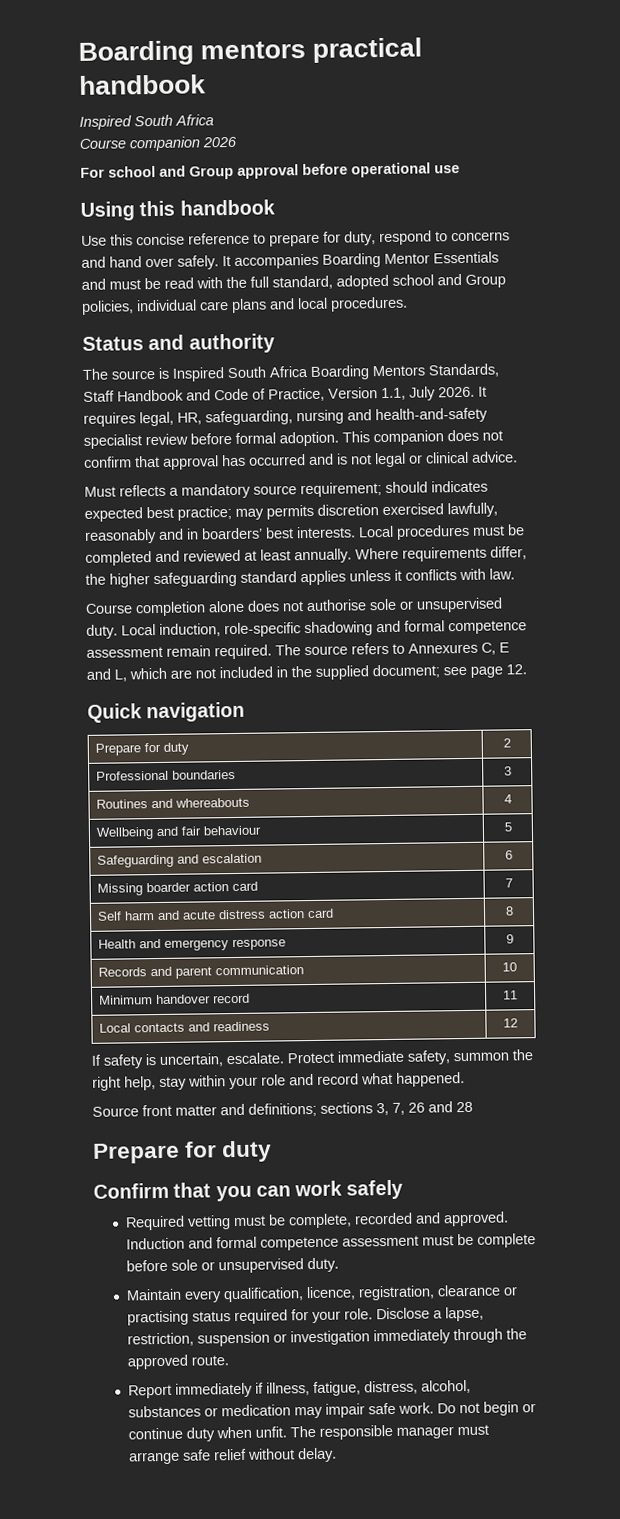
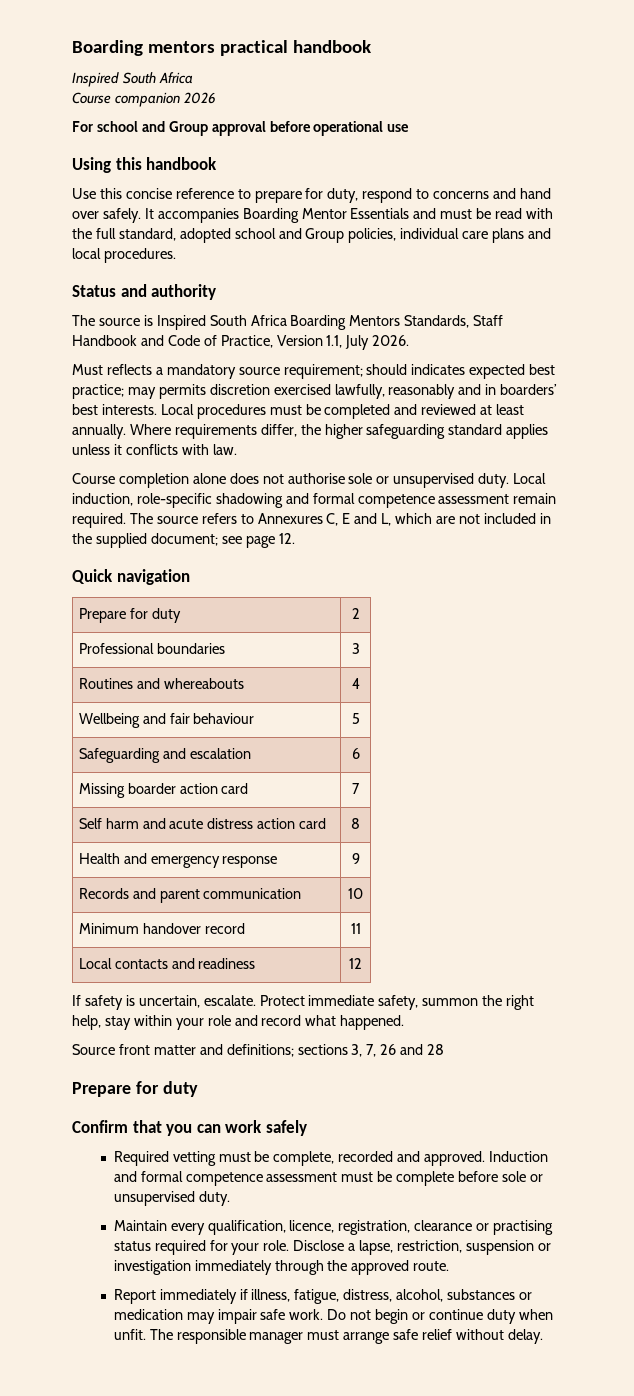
[478,386,487,397] [83,407,488,427] [83,429,503,449] [84,451,518,470] It requires legal, HR, safeguarding, nursing and health-and-safety specialist review before formal adoption. This companion does not confirm that approval has occurred and is not legal or clinical advice. -> (410, 340) none

